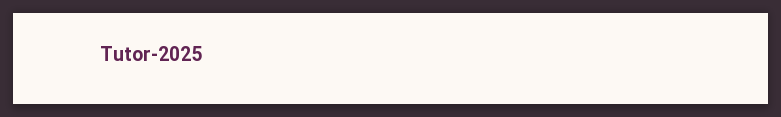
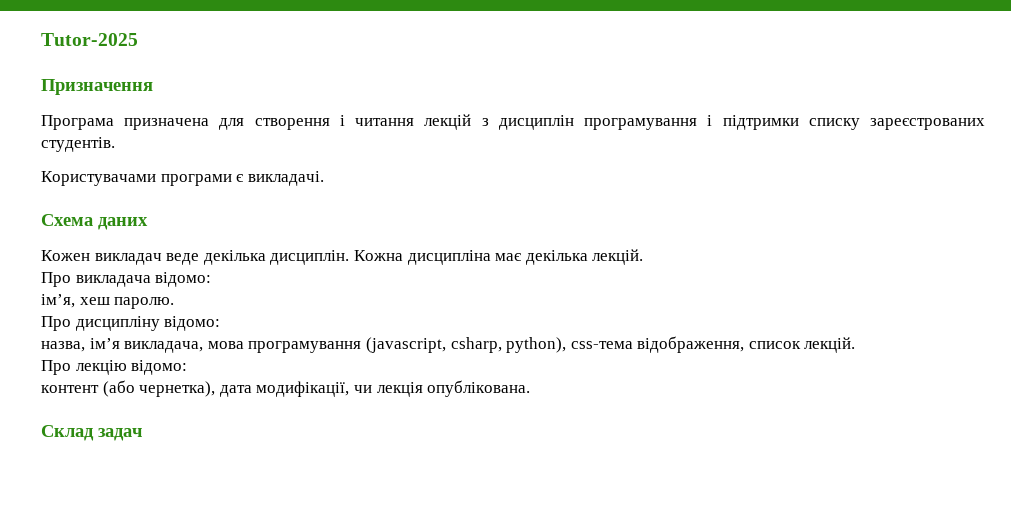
(202, 53) none -> [41,79,153,95] [41,114,985,130] [41,137,115,152] [41,171,324,186] [41,214,148,230] [41,249,644,265] [41,272,212,287] [41,294,175,309] [41,316,221,331] [41,336,856,353] [41,360,188,375] [41,380,531,397] [41,425,142,441] // Призначення // Програма призначена для створення і читання лекцій з дисциплін програмування і підтримки списку зареєстрованих студентів. // Користувачами програми є викладачі. // Схема даних // Кожен викладач веде декілька дисциплін. Кожна дисципліна має декілька лекцій. // Про викладача відомо: // ім’я, хеш паролю. // Про дисципліну відомо: // назва, ім’я викладача, мова програмування (javascript, csharp, python), css-тема відображення, список лекцій. // Про лекцію відомо: // контент (або чернетка), дата модифікації, чи лекція опублікована. // Склад задач

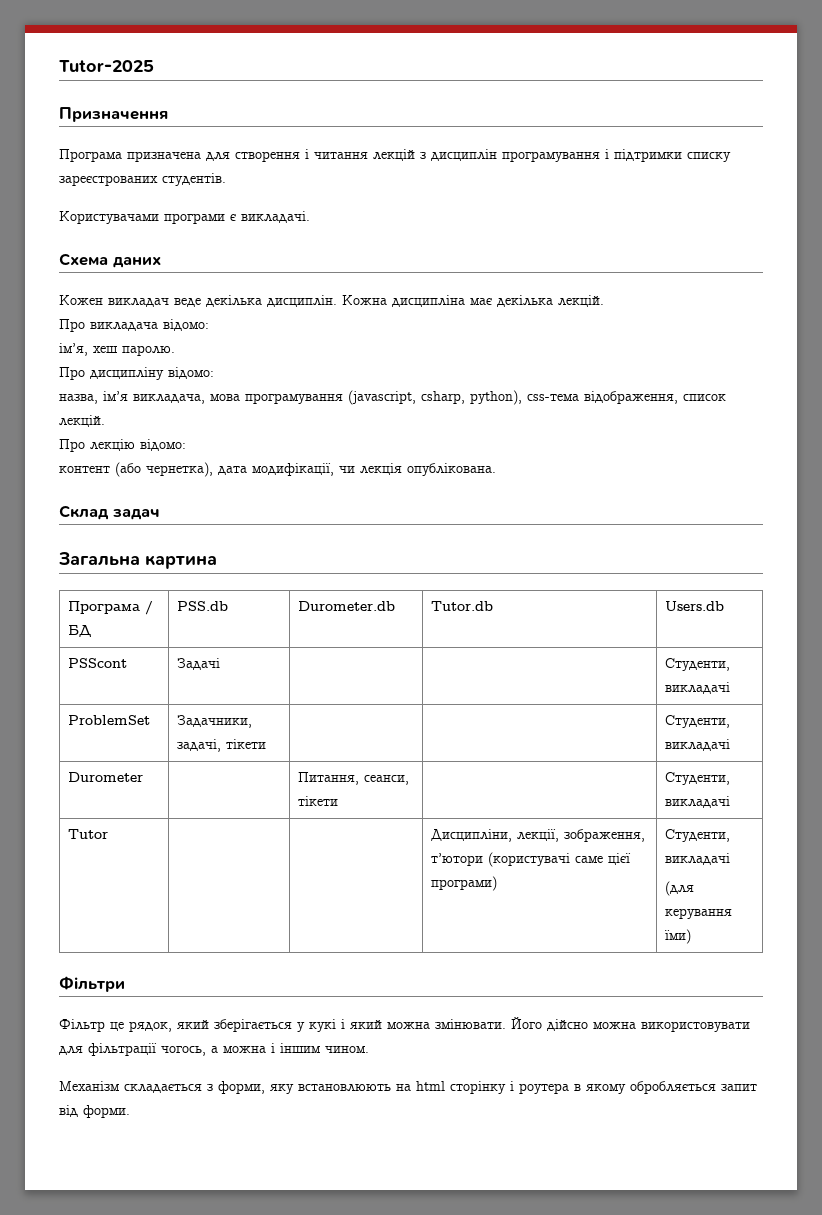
(142, 434) none -> [58,552,217,569] [67,601,153,615] [67,625,91,637] [176,601,228,611] [297,601,395,611] [430,601,493,611] [664,601,724,611] [67,658,127,668] [176,658,220,670] [664,658,730,671] [664,682,730,694] [67,715,150,725] [176,715,252,728] [176,739,266,752] [664,715,730,728] [664,739,730,751] [67,772,143,782] [297,772,409,785] [297,796,338,806] [664,772,730,785] [664,796,730,808] [67,829,108,839] [430,829,645,842] [430,852,631,867] [430,876,497,891] [664,829,730,842] [664,853,730,865] [664,881,694,896] [664,908,732,919] [663,929,691,944] [59,976,125,992] [59,1017,750,1032] [59,1043,369,1056] [59,1081,757,1094] [59,1105,130,1118] // Загальна картина // Програма / БД | PSS.db | Durometer.db | Tutor.db | Users.db // PSScont | Задачі | | | Студенти, викладачі // ProblemSet | Задачники, задачі, тікети | | | Студенти, викладачі // Durometer | | Питання, сеанси, тікети | | Студенти, викладачі // Tutor | | | Дисципліни, лекції, зображення, т’ютори (користувачі саме цієї програми) | Студенти, викладачі // (для керування їми) // Фільтри // Фільтр це рядок, який зберігається у кукі і який можна змінювати. Його дійсно можна використовувати для фільтрації чогось, а можна і іншим чином. // Механізм складається з форми, яку встановлюють на html сторінку і роутера в якому обробляється запит від форми.

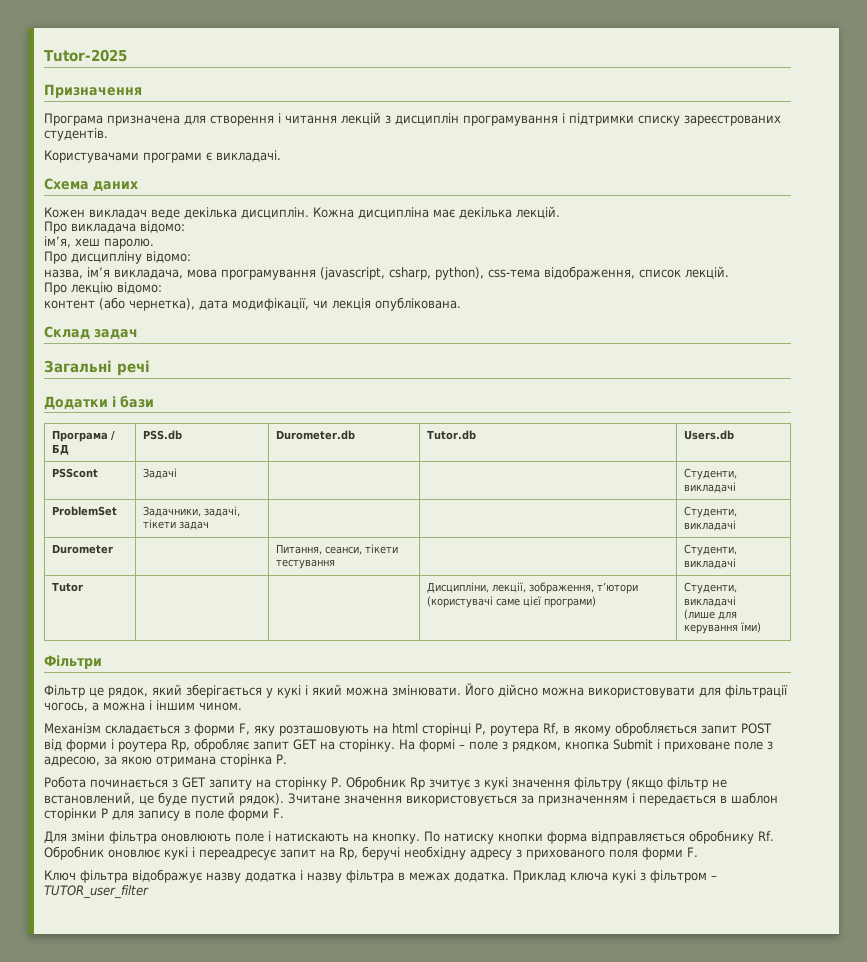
[58,552,217,569] Загальна картина -> [44,360,150,376] [44,395,154,410] Загальні речі // Додатки і бази
(266, 744) none -> [178,521,209,530] задач
(338, 801) none -> [275,559,335,569] тестування
[664,881,694,896] (для -> [683,609,737,620] (лише для
[218,1081,757,1094] [59,1105,130,1118] форми, яку встановлюють на html сторінку і роутера в якому обробляється запит від форми. -> [194,722,772,736] [44,738,773,752] [44,754,287,767] [44,776,727,790] [44,792,778,806] [44,808,284,821] [44,830,774,844] [44,846,698,860] [44,869,717,883] [44,885,149,899] форми F, яку розташовують на html сторінці P, роутера Rf, в якому обробляється запит POST від форми і роутера Rp, обробляє запит GET на сторінку. На формі – поле з рядком, кнопка Submit і приховане поле з адресою, за якою отримана сторінка P. // Робота починається з GET запиту на сторінку P. Обробник Rp зчитує з кукі значення фільтру (якщо фільтр не встановлений, це буде пустий рядок). Зчитане значення використовується за призначенням і передається в шаблон сторінки P для запису в поле форми F. // Для зміни фільтра оновлюють поле і натискають на кнопку. По натиску кнопки форма відправляється обробнику Rf. Обробник оновлює кукі і переадресує запит на Rp, беручі необхідну адресу з прихованого поля форми F. // Ключ фільтра відображує назву додатка і назву фільтра в межах додатка. Приклад ключа кукі з фільтром – TUTOR_user_filter

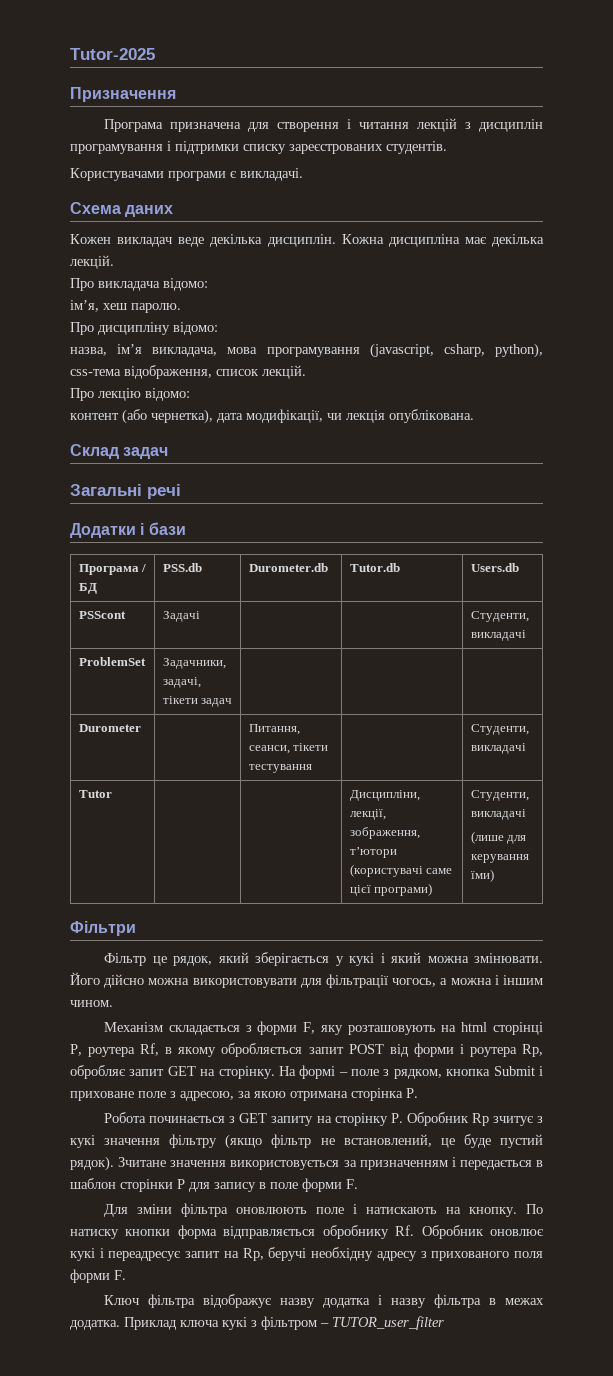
[683,506,737,518] [683,520,736,531] Студенти, викладачі -> (233, 702) none

